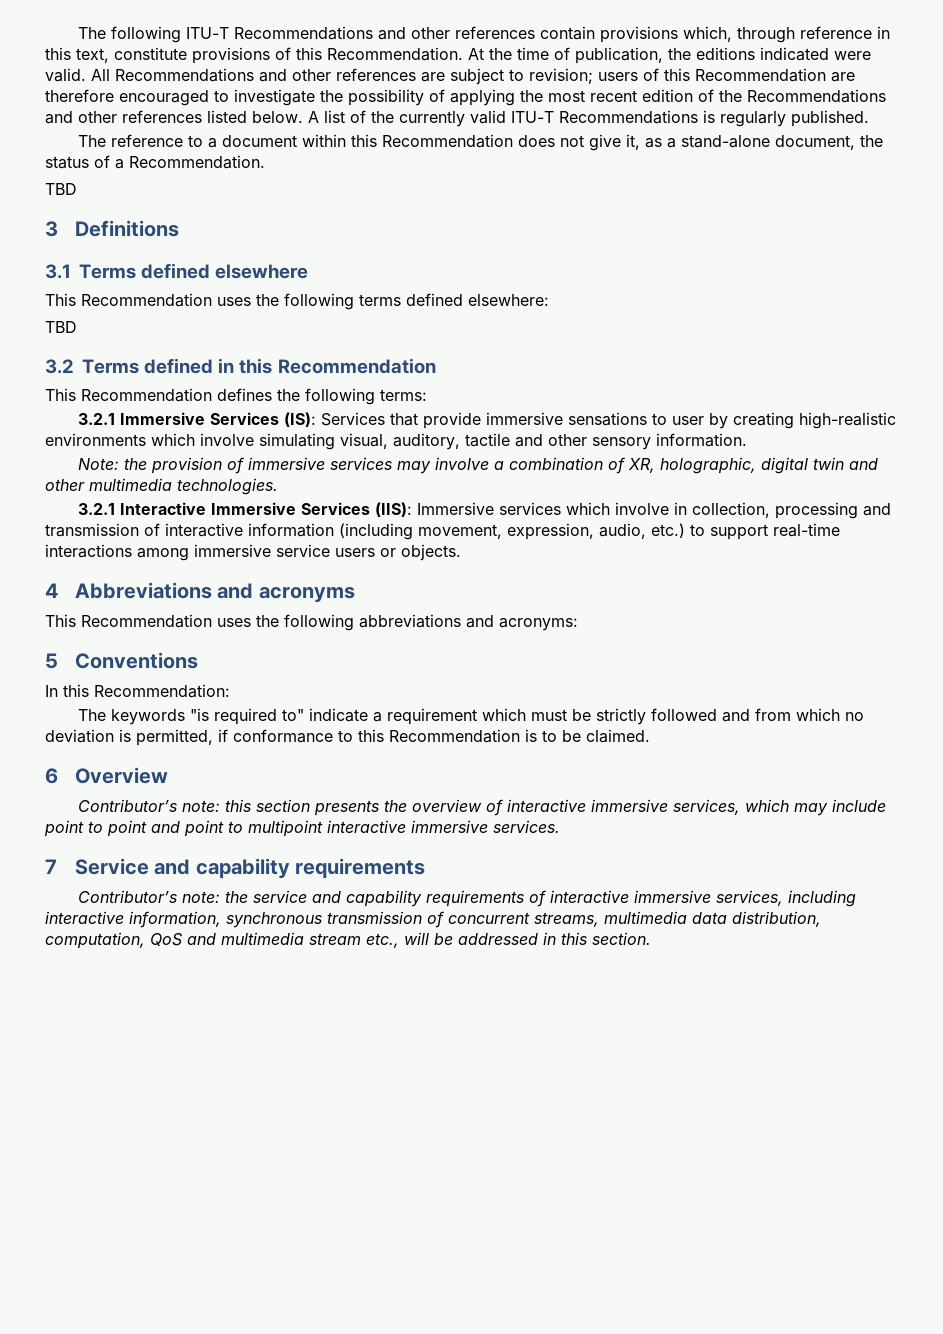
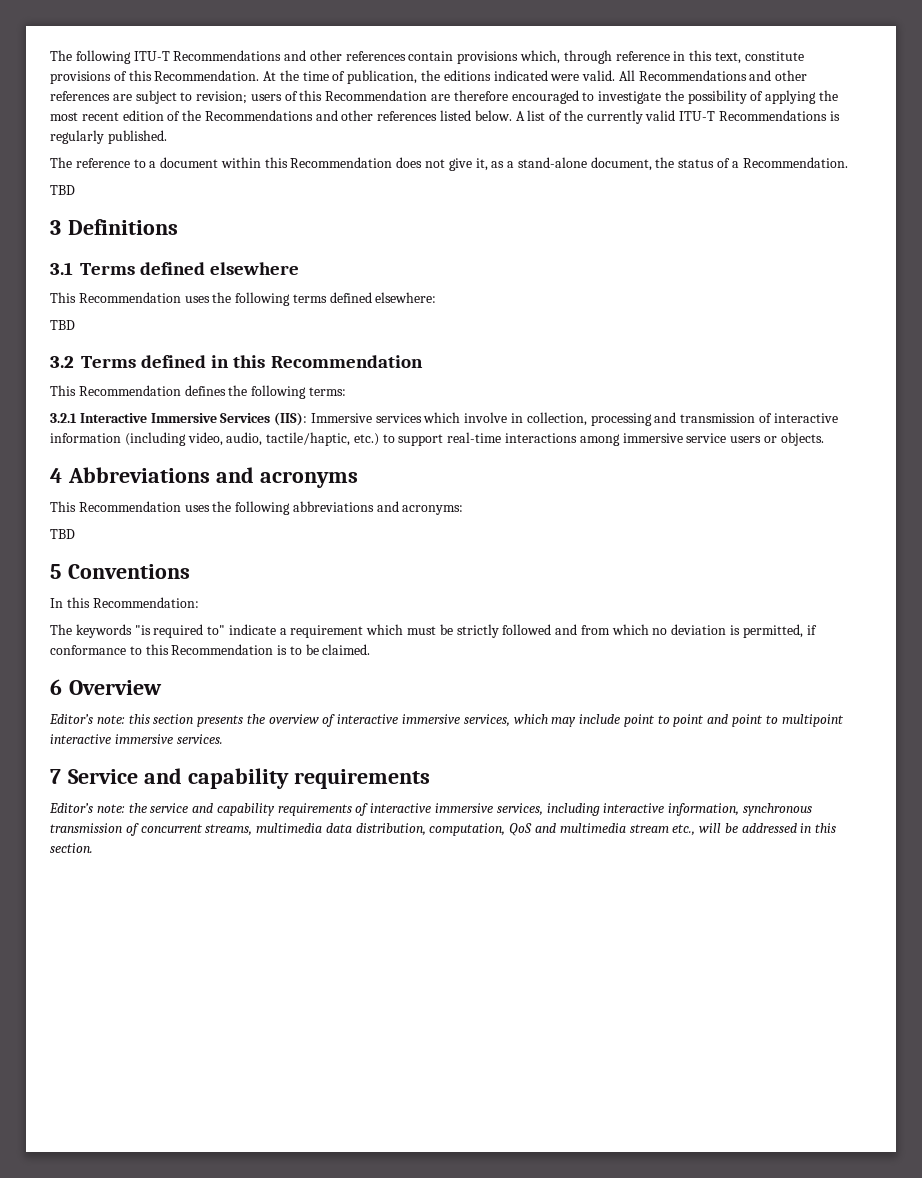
[78,412,897,429] [45,433,747,450] [78,457,879,474] [45,478,278,495] // 3.2.1 Immersive Services (IS): Services that provide immersive sensations to user by creating high-realistic environments which involve simulating visual, auditory, tactile and other sensory information. // Note: the provision of immersive services may involve a combination of XR, holographic, digital twin and other multimedia technologies. -> (346, 391) none
[418,523,646,540] movement, expression, audio, -> [187,432,351,446] video, audio, tactile/haptic,
(578, 624) none -> [50,529,75,539] // TBD
[78,799,178,812] Contributor’s -> [49,714,93,724] Editor’s
[78,890,178,903] Contributor’s -> [49,803,93,813] Editor’s

